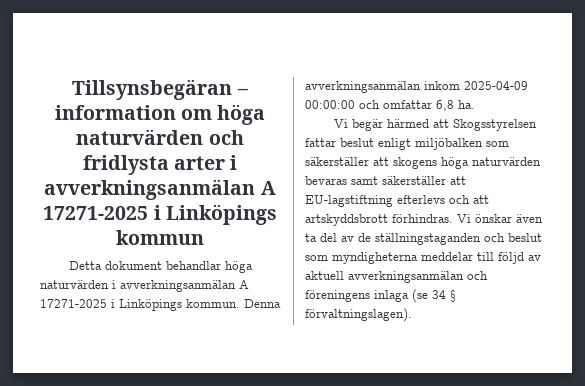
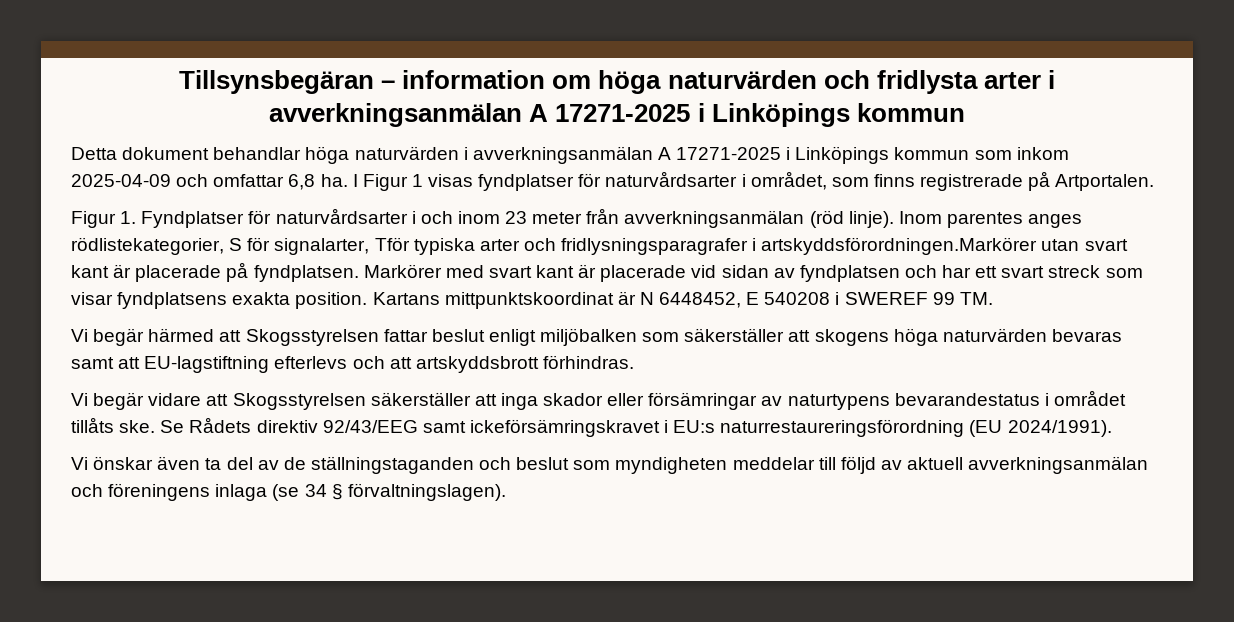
[186,299,281,308] [305,81,421,93] kommun. Denna avverkningsanmälan -> [894,147,1012,160] kommun som
[305,100,355,109] 00:00:00 -> (171, 180) none
(475, 104) none -> [352,171,1155,191] [71,208,1083,228] [71,237,1128,255] [71,262,1143,282] [71,291,993,309] I Figur 1 visas fyndplatser för naturvårdsarter i området, som finns registrerade på Artportalen. // Figur 1. Fyndplatser för naturvårdsarter i och inom 23 meter från avverkningsanmälan (röd linje). Inom parentes anges rödlistekategorier, S för signalarter, Tför typiska arter och fridlysningsparagrafer i artskyddsförordningen.Markörer utan svart kant är placerade på fyndplatsen. Markörer med svart kant är placerade vid sidan av fyndplatsen och har ett svart streck som visar fyndplatsens exakta position. Kartans mittpunktskoordinat är N 6448452, E 540208 i SWEREF 99 TM.
[382,176,446,185] säkerställer -> (114, 363) none
(453, 218) none -> [71,390,1126,410] [71,417,1112,437] // Vi begär vidare att Skogsstyrelsen säkerställer att inga skador eller försämringar av naturtypens bevarandestatus i området tillåts ske. Se Rådets direktiv 92/43/EEG samt ickeförsämringskravet i EU:s naturrestaureringsförordning (EU 2024/1991). //
[332,252,418,264] myndigheterna -> [615,457,728,474] myndigheten

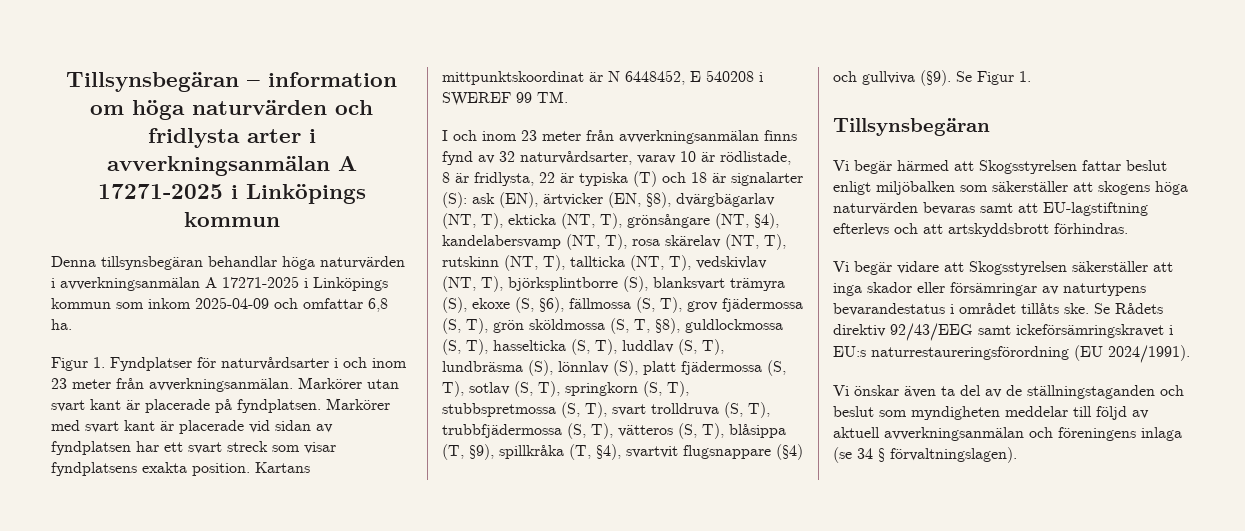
[71,147,210,160] Detta dokument -> [51,256,203,270] Denna tillsynsbegäran
[352,171,1155,191] I Figur 1 visas fyndplatser för naturvårdsarter i området, som finns registrerade på Artportalen. -> (72, 324) none
[624,210,1083,228] [71,237,1038,255] avverkningsanmälan (röd linje). Inom parentes anges rödlistekategorier, S för signalarter, Tför typiska arter och fridlysningsparagrafer i artskyddsförordningen.Markörer -> [149,377,362,392] avverkningsanmälan. Markörer
[904,265,937,278] och -> (131, 448) none
(993, 298) none -> [442,130,797,144] [442,151,791,165] [442,171,803,187] [442,192,775,208] [442,213,779,229] [442,234,786,250] [442,255,767,271] [442,276,785,292] [442,297,803,313] [442,318,783,334] [442,339,724,355] [442,360,786,376] [442,381,689,397] [442,402,770,418] [442,423,786,439] [442,444,803,460] [833,70,1031,86] [833,118,990,136] // I och inom 23 meter från avverkningsanmälan finns fynd av 32 naturvårdsarter, varav 10 är rödlistade, 8 är fridlysta, 22 är typiska (T) och 18 är signalarter (S): ask (EN), ärtvicker (EN, §8), dvärgbägarlav (NT, T), ekticka (NT, T), grönsångare (NT, §4), kandelabersvamp (NT, T), rosa skärelav (NT, T), rutskinn (NT, T), tallticka (NT, T), vedskivlav (NT, T), björksplintborre (S), blanksvart trämyra (S), ekoxe (S, §6), fällmossa (S, T), grov fjädermossa (S, T), grön sköldmossa (S, T, §8), guldlockmossa (S, T), hasselticka (S, T), luddlav (S, T), lundbräsma (S), lönnlav (S), platt fjädermossa (S, T), sotlav (S, T), springkorn (S, T), stubbspretmossa (S, T), svart trolldruva (S, T), trubbfjädermossa (S, T), vätteros (S, T), blåsippa (T, §9), spillkråka (T, §4), svartvit flugsnappare (§4) och gullviva (§9). Se Figur 1. // Tillsynsbegäran

